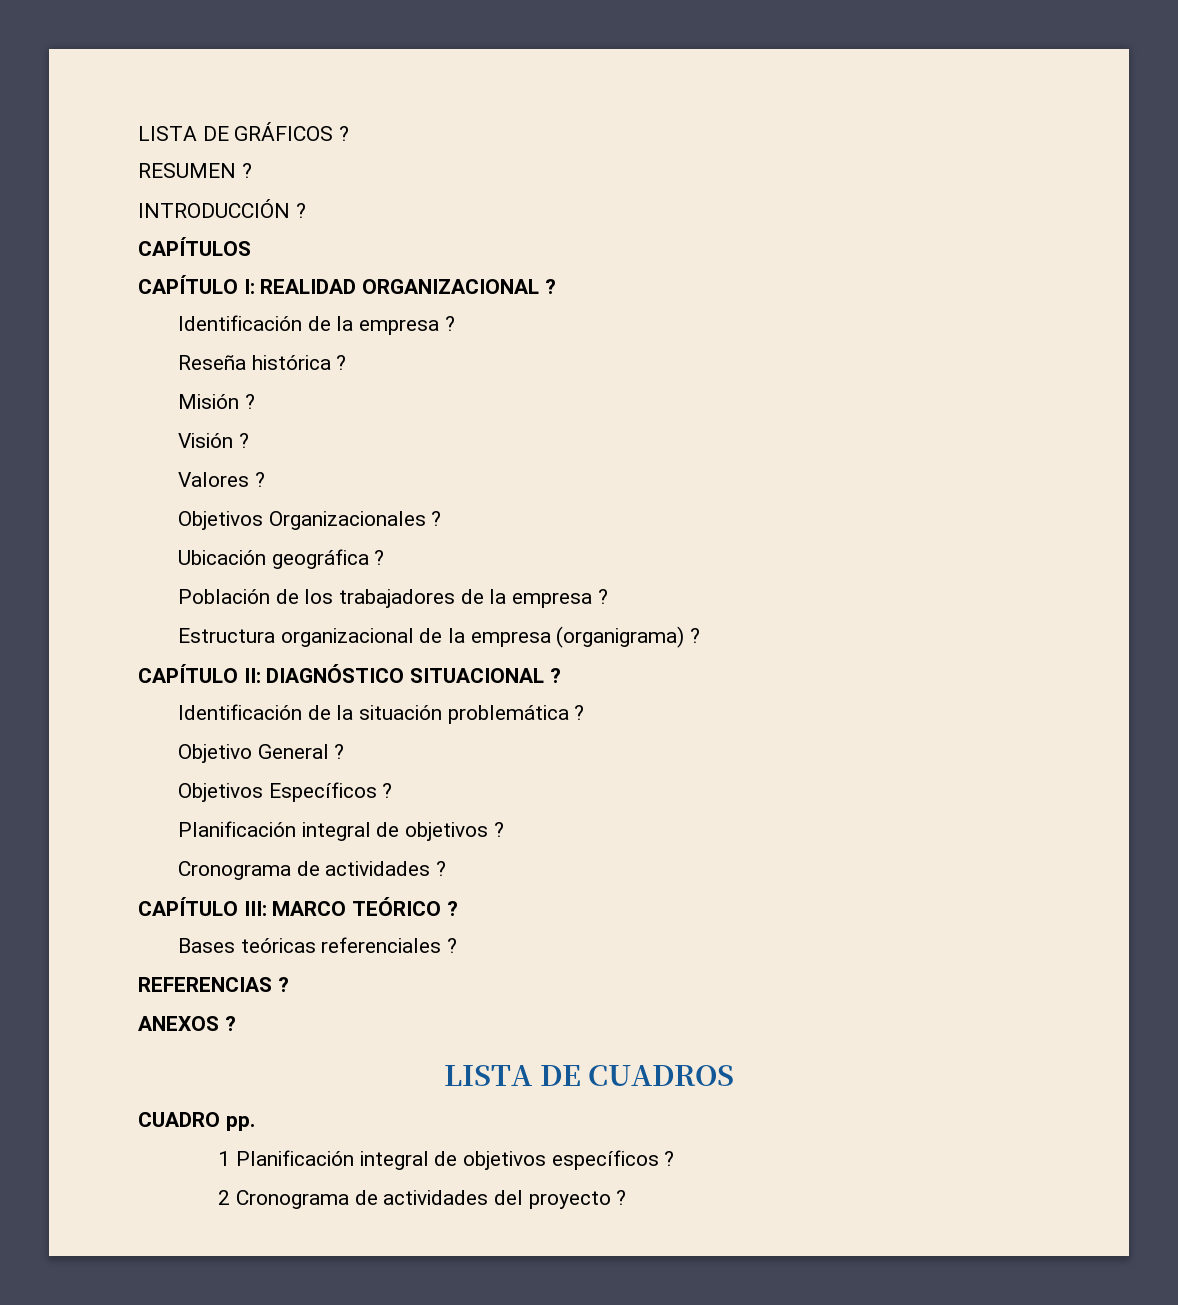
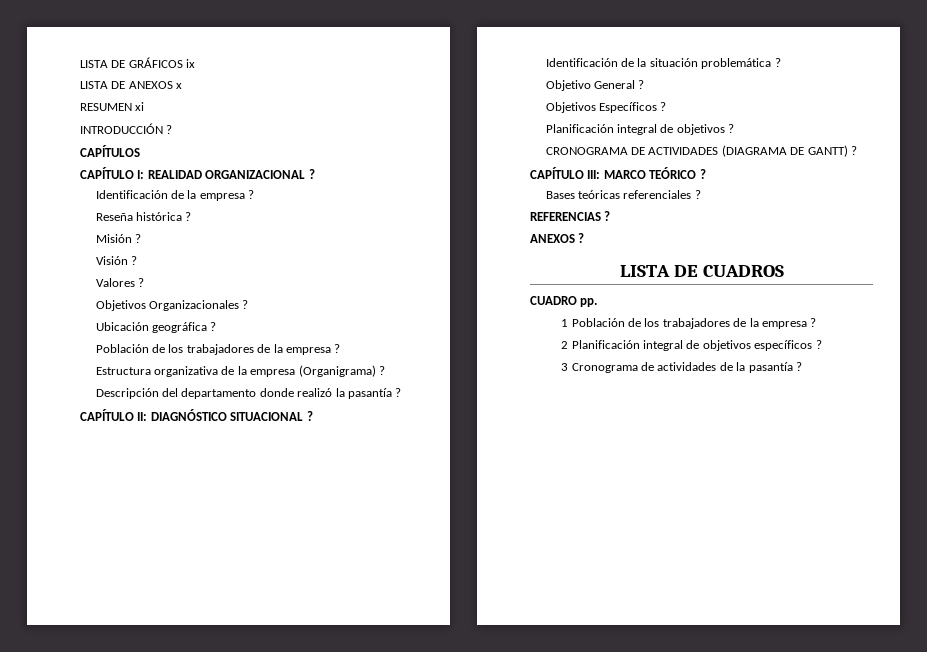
[339,126,350,141] ? -> [186,59,196,68] [80,81,183,89] ix // LISTA DE ANEXOS x
[241,163,252,178] ? -> [135,102,145,111] xi
[280,626,685,648] organizacional de la empresa (organigrama) -> [154,365,385,377] [95,388,392,399] organizativa de la empresa (Organigrama) ? // Descripción del departamento donde realizó la pasantía
[178,861,431,880] Cronograma de actividades -> [545,145,848,157] CRONOGRAMA DE ACTIVIDADES (DIAGRAMA DE GANTT)
(231, 1158) none -> [571,318,817,329] [561,341,569,349] Población de los trabajadores de la empresa ? // 2
[218,1190,611,1209] 2 Cronograma de actividades del proyecto -> [561,362,793,373] 3 Cronograma de actividades de la pasantía

